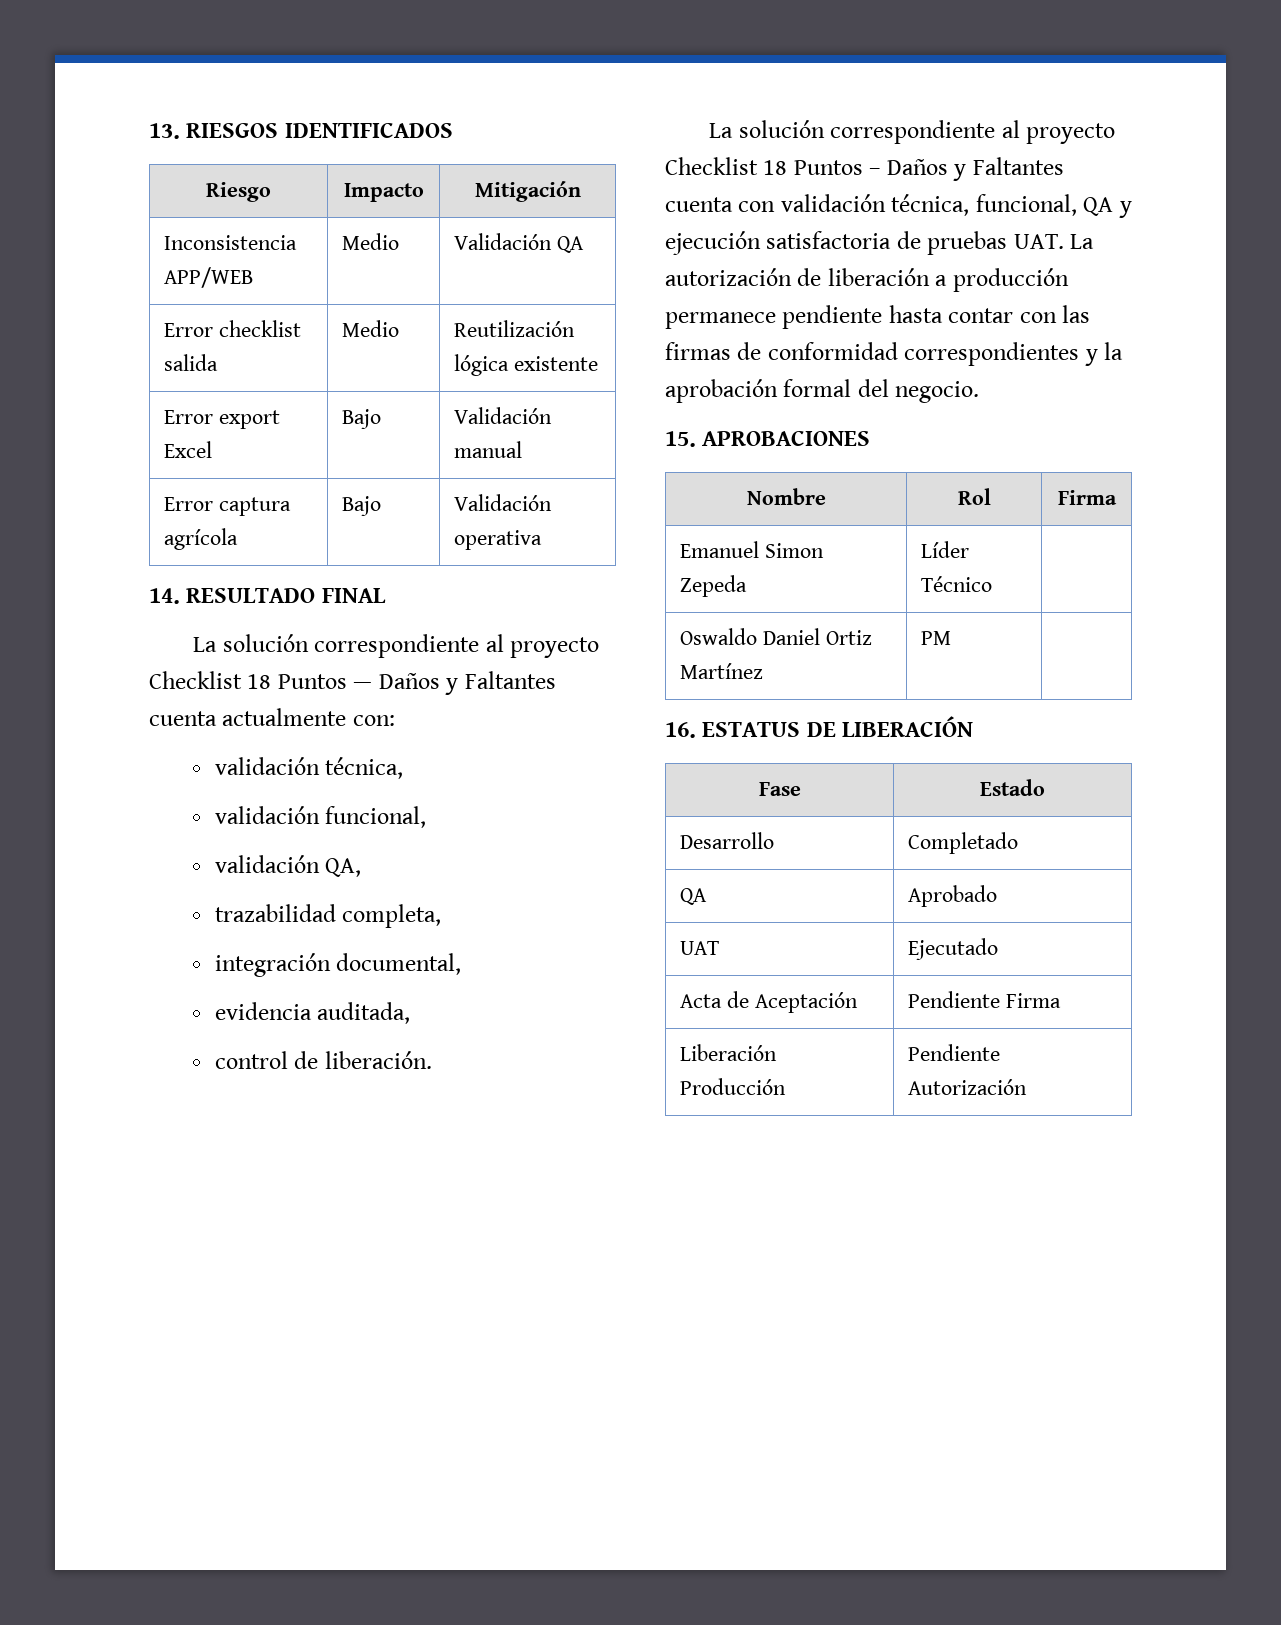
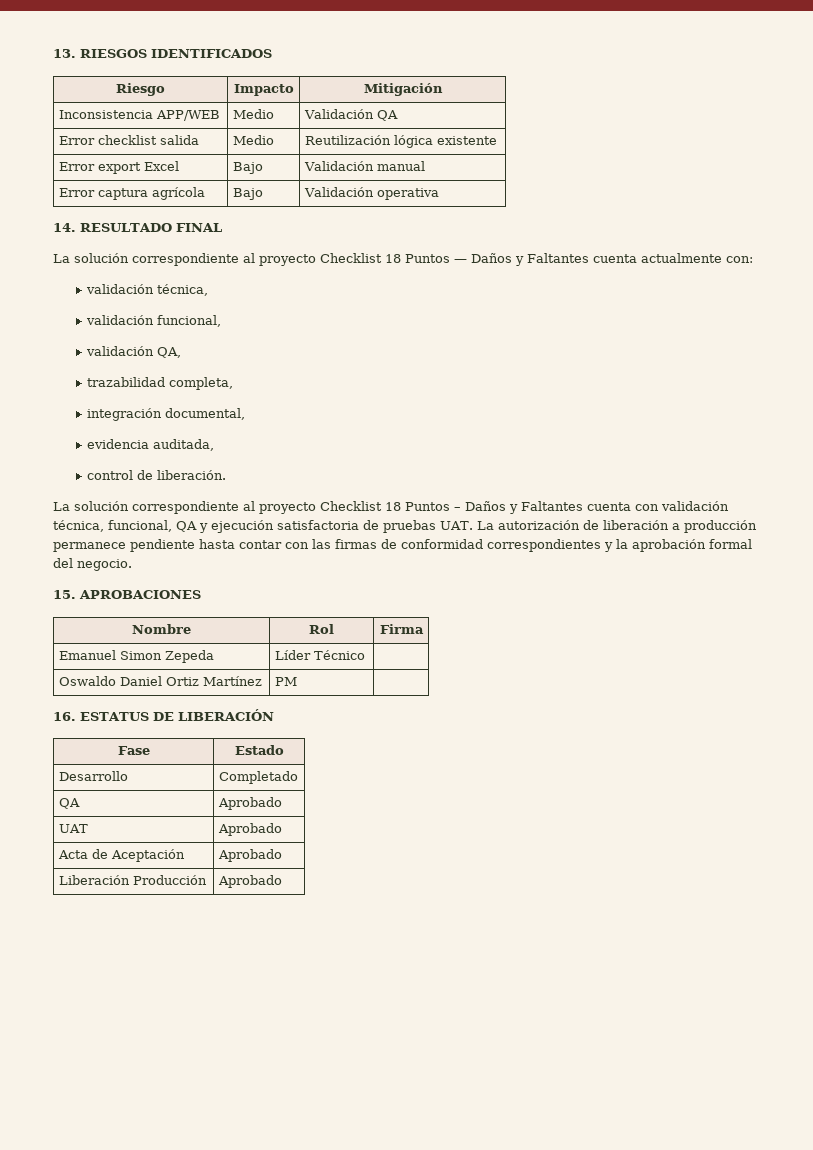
[908,938,999,960] Ejecutado -> [217,823,282,836] Aprobado
[908,991,1061,1008] Pendiente Firma -> [217,849,282,862] Aprobado
[908,1044,1001,1061] [908,1079,1028,1095] Pendiente Autorización -> [217,875,282,888] Aprobado

